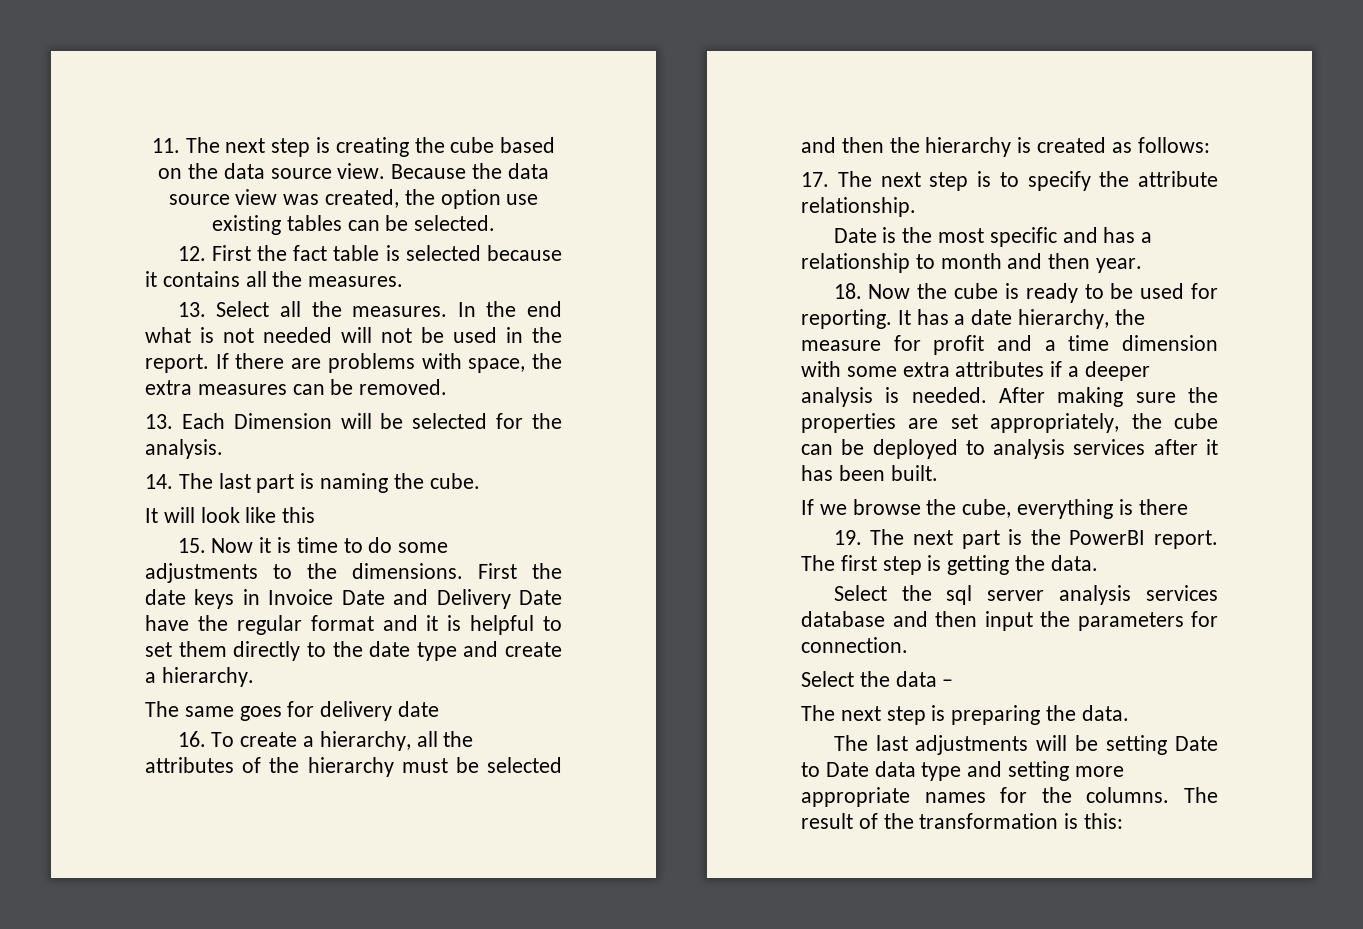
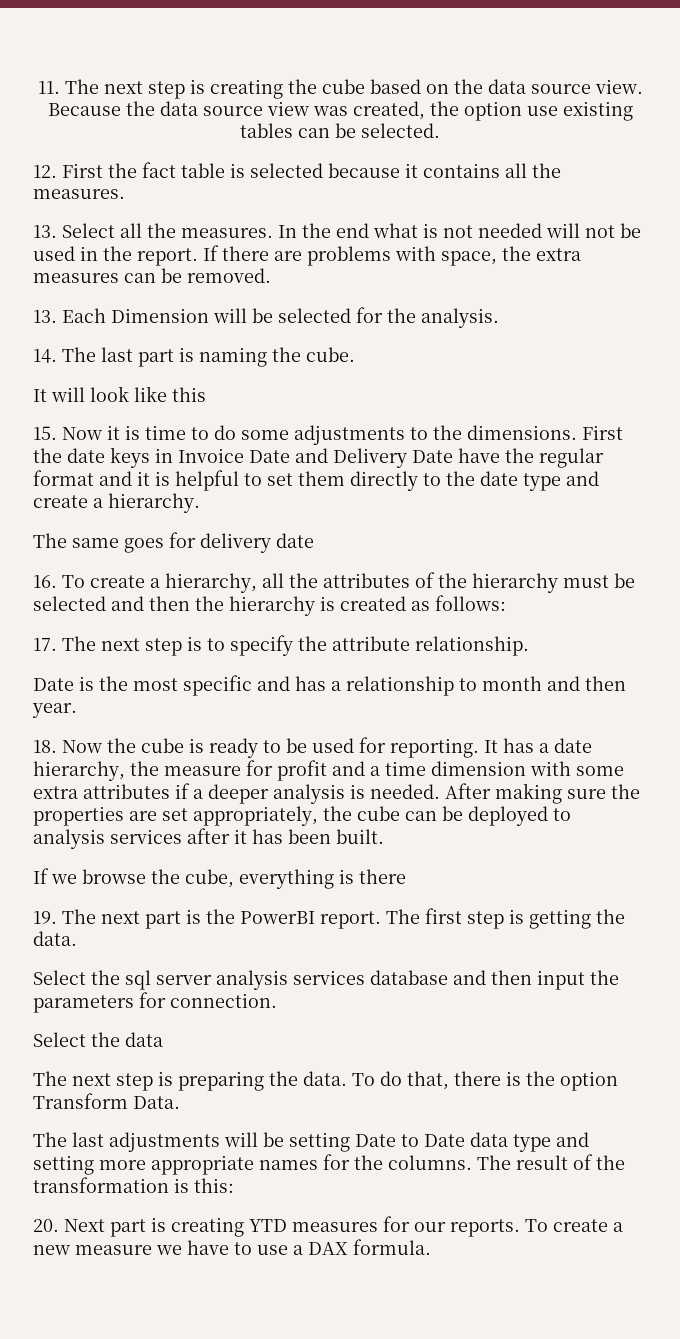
[942,679,954,687] – -> (163, 1039) none
(1129, 713) none -> [352,1071,618,1091] [33,1093,180,1109] To do that, there is the option Transform Data.
(1124, 821) none -> [33,1216,623,1237] [33,1239,431,1255] // 20. Next part is creating YTD measures for our reports. To create a new measure we have to use a DAX formula.

